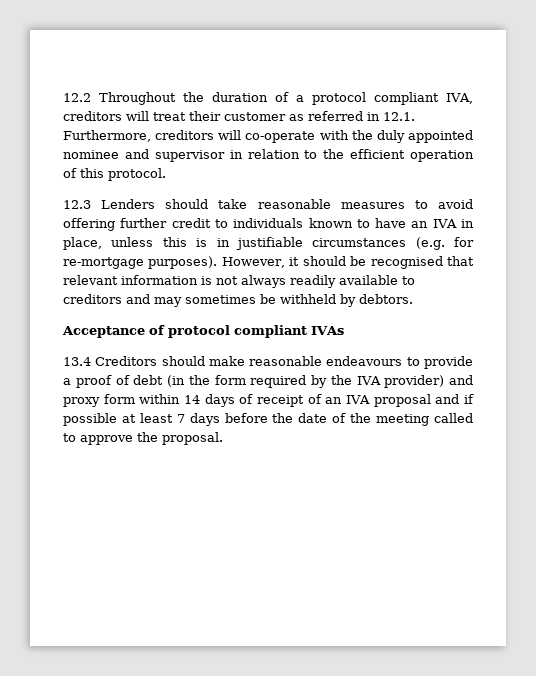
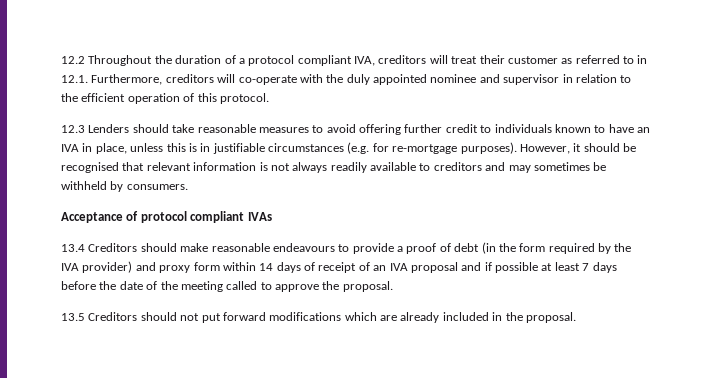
(363, 116) none -> [623,56,634,64] to
[359,294,413,304] debtors. -> [126,184,188,190] consumers.
(223, 438) none -> [61,312,576,323] // 13.5 Creditors should not put forward modifications which are already included in the proposal.

